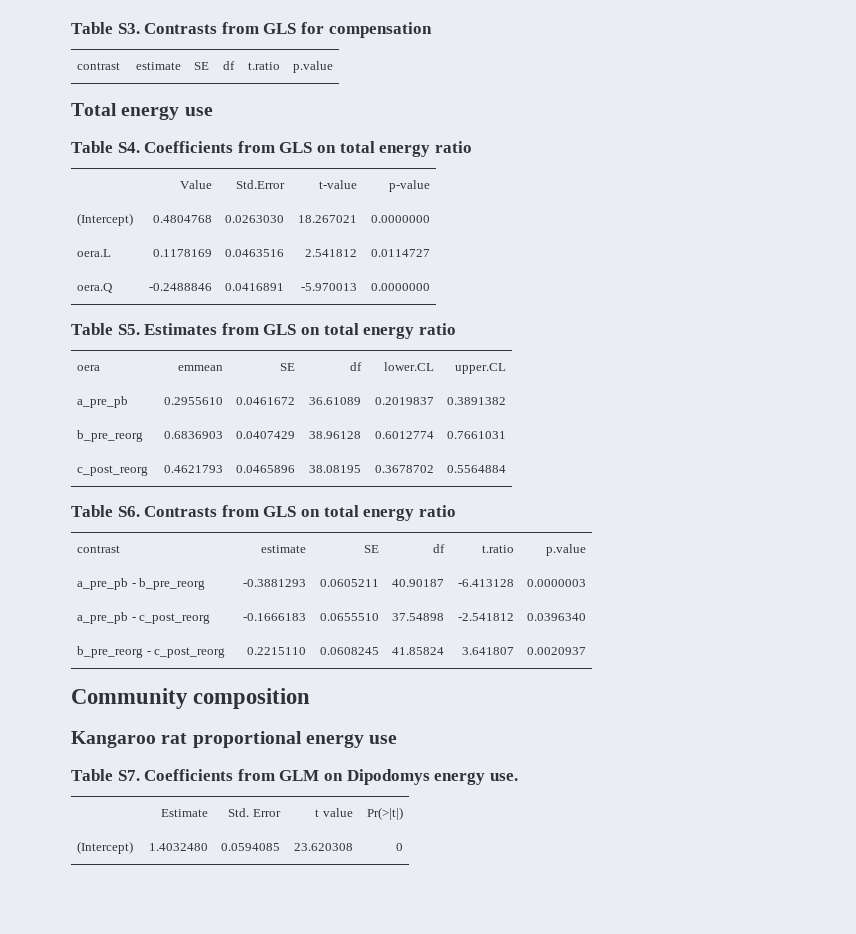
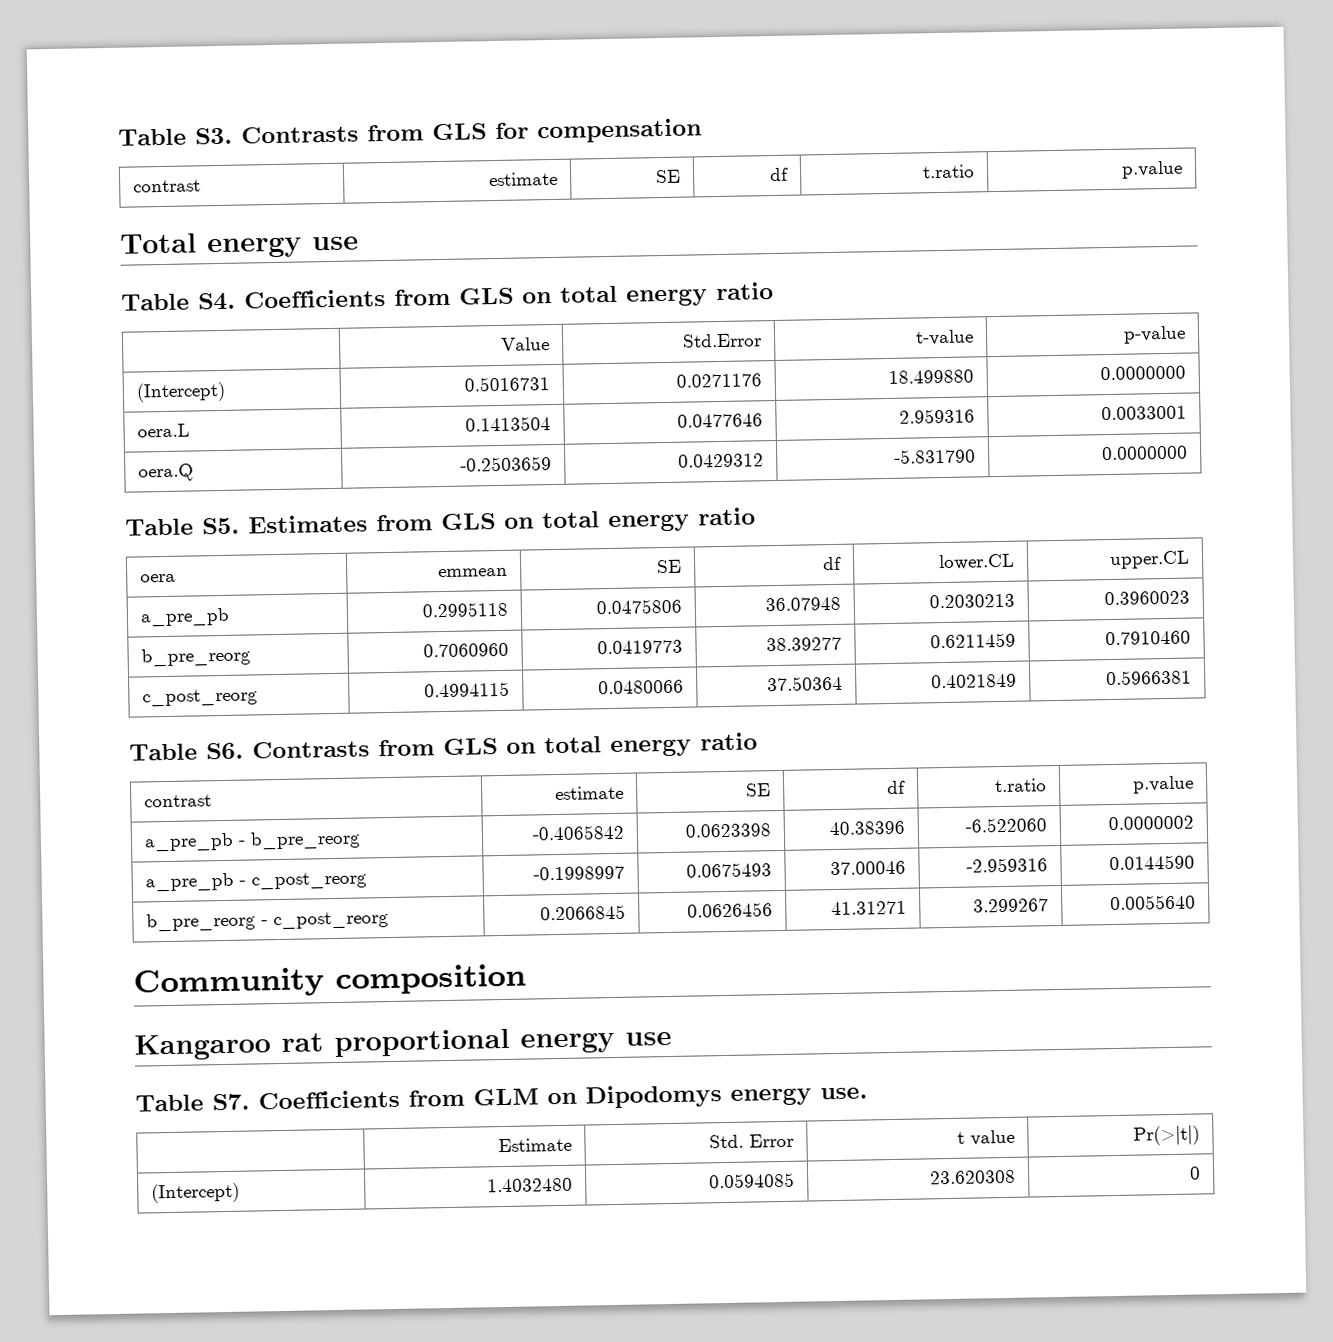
[152,215,212,223] [224,215,284,223] [297,215,357,223] 0.4804768 | 0.0263030 | 18.267021 -> [464,376,551,392] [676,373,763,388] [888,369,975,384] 0.5016731 | 0.0271176 | 18.499880
[152,249,212,257] [224,249,284,257] [304,249,357,257] [370,249,430,257] [77,283,114,293] [148,283,212,291] [224,283,284,291] [300,283,357,291] 0.1178169 | 0.0463516 | 2.541812 | 0.0114727 // oera.Q | -0.2488846 | 0.0416891 | -5.970013 -> [465,416,552,432] [677,413,764,428] [899,408,976,424] [1101,405,1188,421] [137,463,194,482] [460,456,553,472] [678,453,765,468] [894,448,977,464] 0.1413504 | 0.0477646 | 2.959316 | 0.0033001 // oera.Q | -0.2503659 | 0.0429312 | -5.831790
[163,397,223,405] [235,397,295,405] [308,397,361,405] [374,397,434,405] [446,397,506,405] [77,430,144,442] [163,431,223,439] [235,431,295,439] [308,431,361,439] [374,431,434,439] [446,431,506,439] [77,465,149,476] [163,465,223,473] [235,465,295,473] [308,465,361,473] [374,465,434,473] [446,465,506,473] 0.2955610 | 0.0461672 | 36.61089 | 0.2019837 | 0.3891382 // b_pre_reorg | 0.6836903 | 0.0407429 | 38.96128 | 0.6012774 | 0.7661031 // c_post_reorg | 0.4621793 | 0.0465896 | 38.08195 | 0.3678702 | 0.5564884 -> [422,601,509,618] [596,598,683,615] [765,596,842,612] [929,593,1016,609] [1104,590,1191,606] [140,647,251,667] [423,642,510,658] [597,639,684,655] [766,636,843,652] [930,632,1017,649] [1105,630,1192,646] [141,688,258,707] [424,681,511,698] [598,679,685,695] [767,675,844,692] [931,673,1018,689] [1106,669,1193,686] 0.2995118 | 0.0475806 | 36.07948 | 0.2030213 | 0.3960023 // b_pre_reorg | 0.7060960 | 0.0419773 | 38.39277 | 0.6211459 | 0.7910460 // c_post_reorg | 0.4994115 | 0.0480066 | 37.50364 | 0.4021849 | 0.5966381
[242,579,306,587] [319,579,379,587] [391,579,444,587] [457,579,514,587] [526,579,586,587] [77,612,211,624] [242,613,306,621] [319,613,379,621] [391,613,444,621] [457,613,514,621] [526,613,586,621] [77,646,226,658] [246,647,306,655] [319,647,379,655] [391,647,444,655] [461,647,514,655] [526,647,586,655] -0.3881293 | 0.0605211 | 40.90187 | -6.413128 | 0.0000003 // a_pre_pb - c_post_reorg | -0.1666183 | 0.0655510 | 37.54898 | -2.541812 | 0.0396340 // b_pre_reorg - c_post_reorg | 0.2215110 | 0.0608245 | 41.85824 | 3.641807 | 0.0020937 -> [532,824,626,841] [685,823,772,838] [829,820,906,836] [965,817,1048,833] [1108,815,1195,831] [144,871,367,892] [533,865,626,881] [686,862,773,878] [830,860,907,876] [966,857,1049,873] [1109,854,1196,871] [145,911,389,932] [540,904,627,921] [687,902,774,918] [831,900,908,916] [973,898,1050,913] [1110,894,1197,911] -0.4065842 | 0.0623398 | 40.38396 | -6.522060 | 0.0000002 // a_pre_pb - c_post_reorg | -0.1998997 | 0.0675493 | 37.00046 | -2.959316 | 0.0144590 // b_pre_reorg - c_post_reorg | 0.2066845 | 0.0626456 | 41.31271 | 3.299267 | 0.0055640

